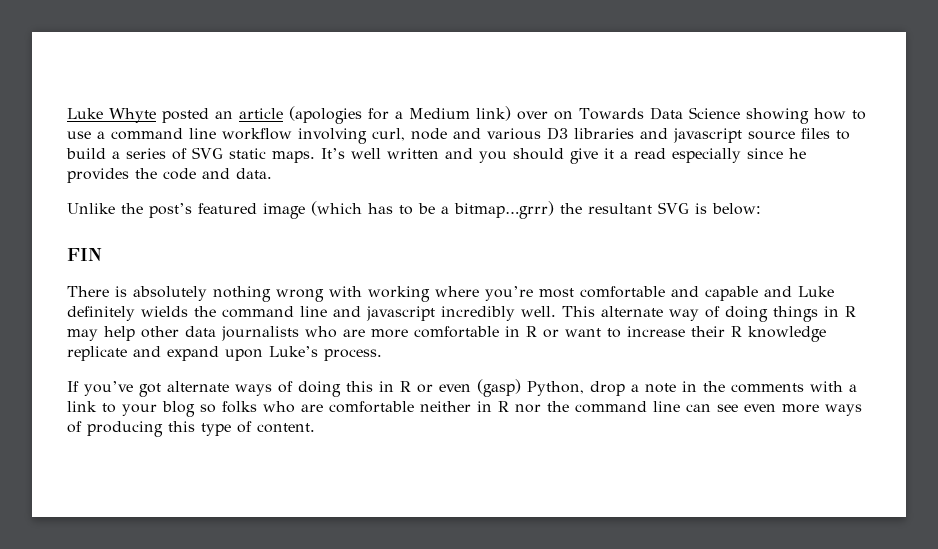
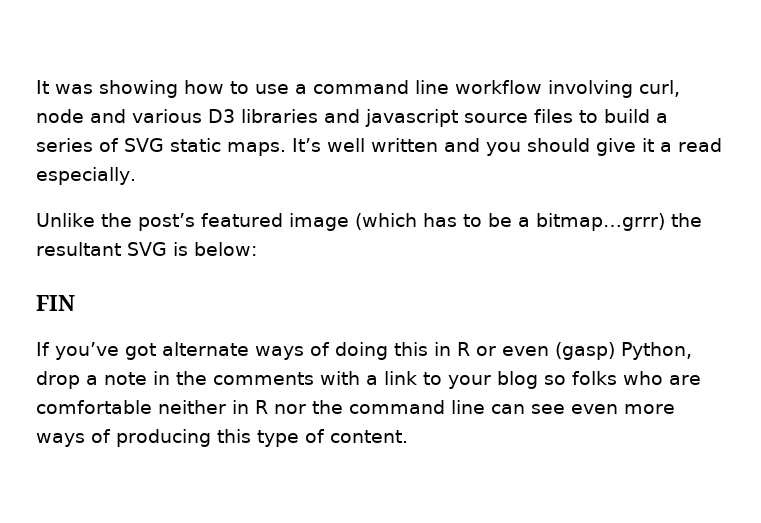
[67,106,740,124] Luke Whyte posted an article (apologies for a Medium link) over on Towards Data Science -> [36,80,93,94] It was
[671,148,806,163] [67,168,272,183] especially since he provides the code and data. -> [36,167,136,185] especially.
[67,286,834,302] [67,306,856,322] [67,326,826,342] [67,346,382,361] // There is absolutely nothing wrong with working where you’re most comfortable and capable and Luke definitely wields the command line and javascript incredibly well. This alternate way of doing things in R may help other data journalists who are more comfortable in R or want to increase their R knowledge replicate and expand upon Luke’s process. -> (75, 303) none

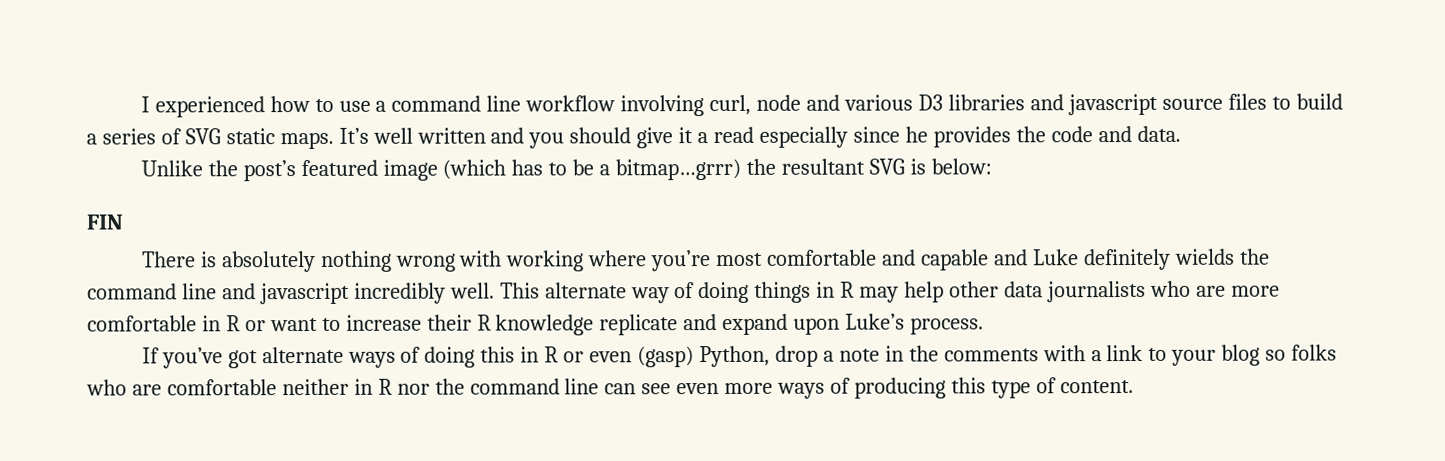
[36,80,178,98] It was showing -> [140,96,265,118] I experienced
[36,167,136,185] especially. -> [759,125,1181,148] especially since he provides the code and data.
(75, 303) none -> [141,248,1270,273] [87,280,1280,305] [87,313,985,336] // There is absolutely nothing wrong with working where you’re most comfortable and capable and Luke definitely wields the command line and javascript incredibly well. This alternate way of doing things in R may help other data journalists who are more comfortable in R or want to increase their R knowledge replicate and expand upon Luke’s process.

